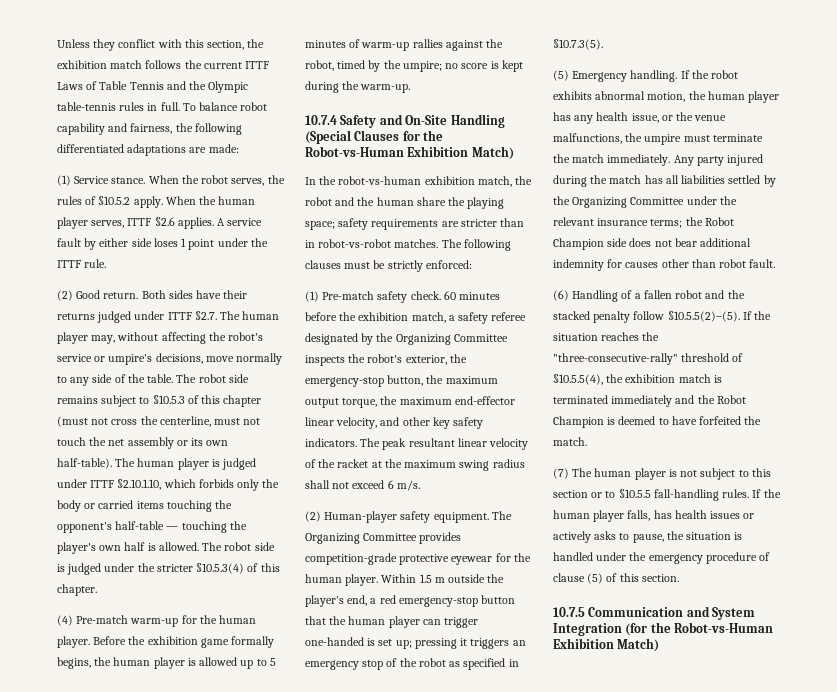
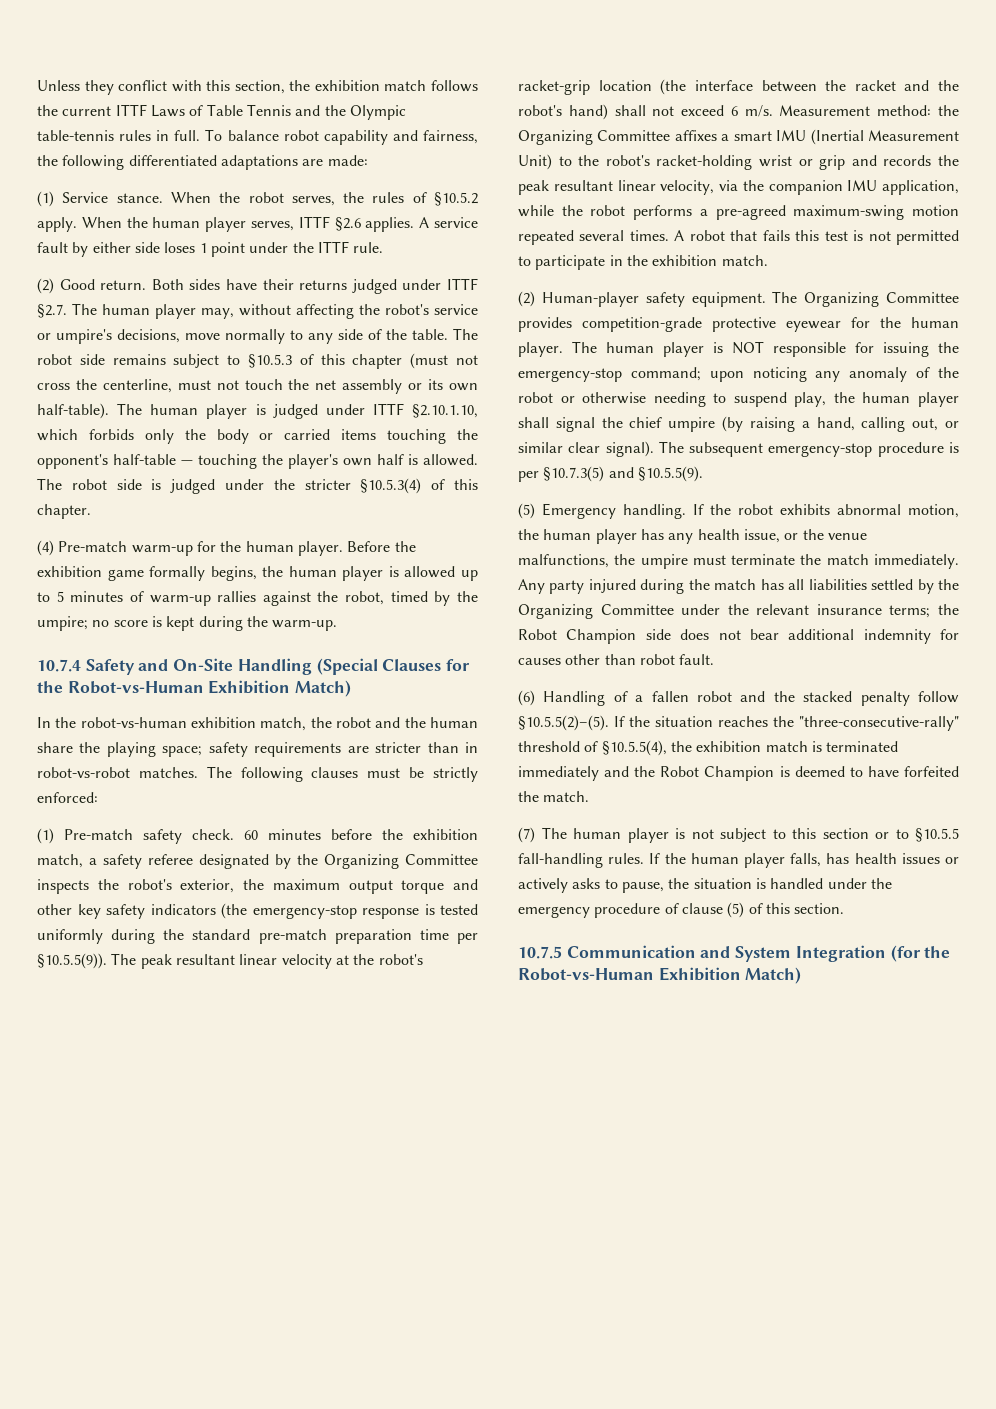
[305,375,498,387] [305,396,515,408] [305,417,484,429] [305,438,357,447] emergency-stop button, the maximum output torque, the maximum end-effector linear velocity, and other key safety indicators. -> [272,879,478,894] [37,903,478,919] [37,929,479,944] [37,953,107,969] maximum output torque and other key safety indicators (the emergency-stop response is tested uniformly during the standard pre-match preparation time per §10.5.5(9)).
[305,459,525,471] of the racket at the maximum swing radius -> [335,954,423,965] [518,79,959,95] [518,104,608,120] at the robot's racket-grip location (the interface between the racket and the robot's hand)
(420, 485) none -> [779,105,959,116] [518,129,959,145] [518,154,960,170] [518,180,959,195] [518,205,959,220] [518,230,959,245] [518,255,768,270] Measurement method: the Organizing Committee affixes a smart IMU (Inertial Measurement Unit) to the robot's racket-holding wrist or grip and records the peak resultant linear velocity, via the companion IMU application, while the robot performs a pre-agreed maximum-swing motion repeated several times. A robot that fails this test is not permitted to participate in the exhibition match.
[381,574,505,583] [305,595,516,607] [305,616,479,628] [305,637,526,649] [305,658,519,670] [553,39,603,50] Within 1.5 m outside the player's end, a red emergency-stop button that the human player can trigger one-handed is set up; pressing it triggers an emergency stop of the robot as specified in §10.7.3(5). -> [572,341,959,357] [518,367,959,382] [518,392,959,407] [518,416,959,432] [518,441,959,457] [518,466,703,482] The human player is NOT responsible for issuing the emergency-stop command; upon noticing any anomaly of the robot or otherwise needing to suspend play, the human player shall signal the chief umpire (by raising a hand, calling out, or similar clear signal). The subsequent emergency-stop procedure is per §10.7.3(5) and §10.5.5(9).

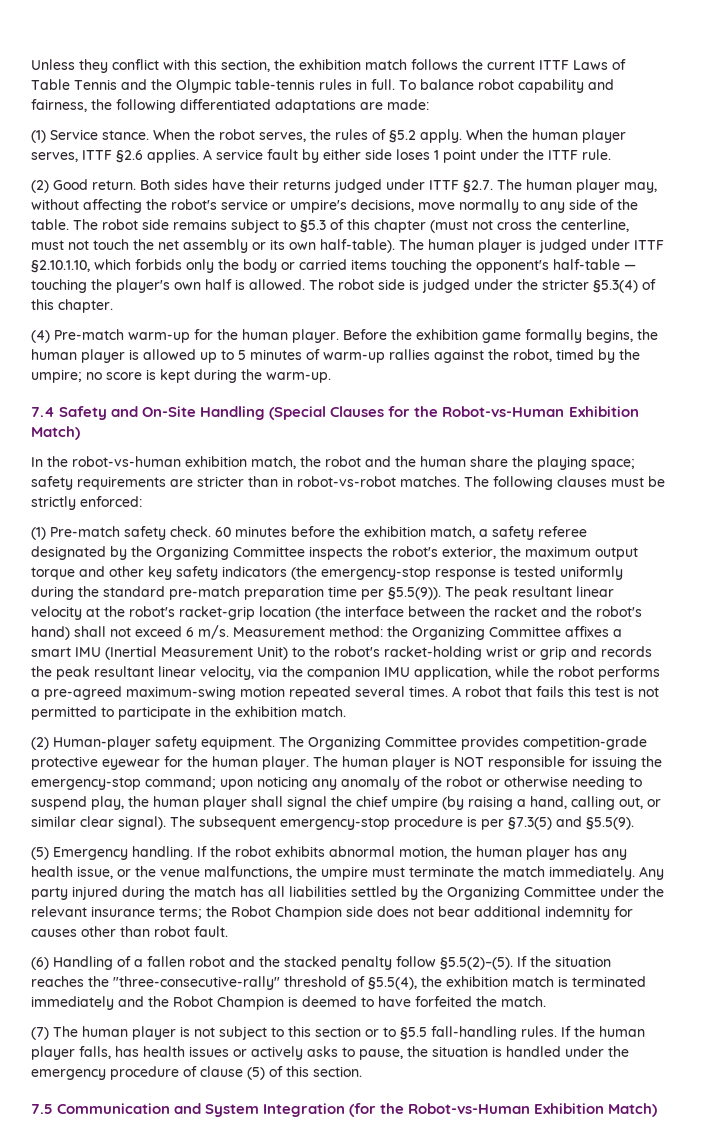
[434,192,479,206] §10.5.2 -> [389,130,416,143] §5.2
[248,354,293,368] §10.5.3 -> [300,220,326,233] §5.3
[360,478,422,494] §10.5.3(4) -> [593,280,638,293] §5.3(4)
[37,659,81,672] 10.7.4 -> [31,407,55,417] 7.4
[37,953,107,969] §10.5.5(9)). -> [388,587,441,600] §5.5(9)).
[543,466,703,482] §10.7.3(5) and §10.5.5(9). -> [508,816,634,830] §7.3(5) and §5.5(9).
[518,715,609,731] §10.5.5(2)–(5). -> [440,957,513,970] §5.5(2)–(5).
[601,740,667,756] §10.5.5(4), -> [368,977,417,990] §5.5(4),
[915,828,959,842] §10.5.5 -> [400,1027,427,1040] §5.5
[518,946,562,959] 10.7.5 -> [31,1104,53,1114] 7.5

